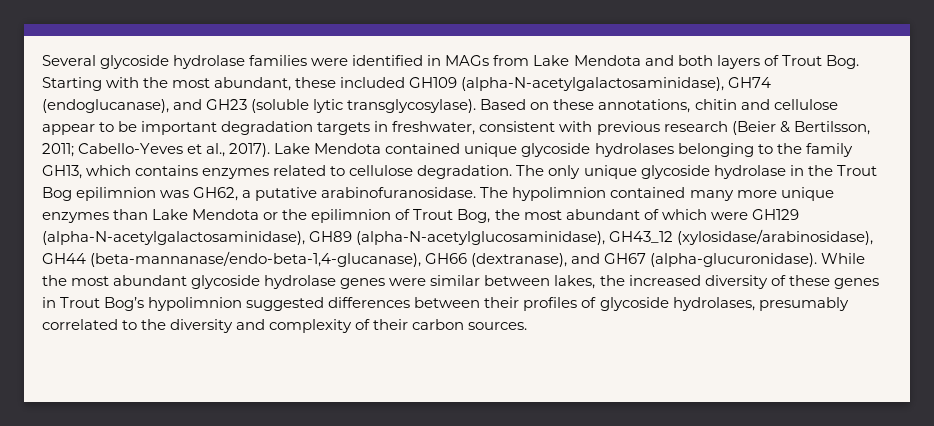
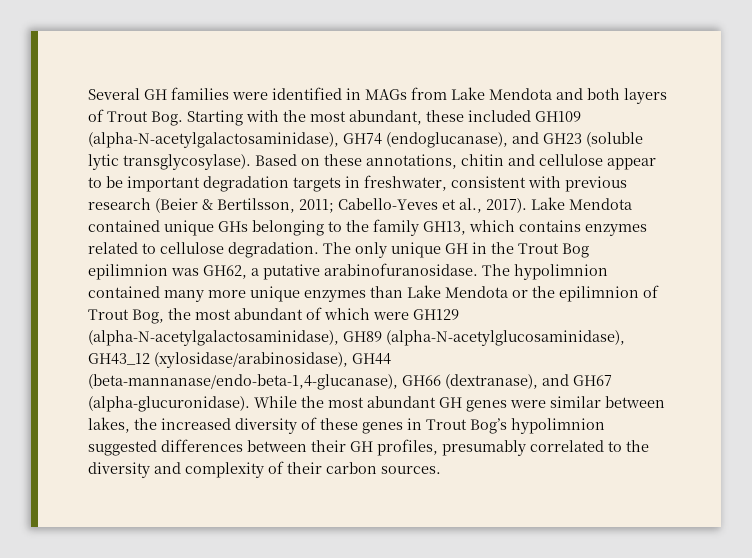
[100,55,246,69] glycoside hydrolase -> [144,89,167,100] GH
[521,143,674,157] glycoside hydrolases -> [218,221,248,232] GHs
[640,165,786,179] glycoside hydrolase -> [445,243,468,254] GH
[191,275,337,289] glycoside hydrolase -> [439,397,462,408] GH
[523,297,755,311] profiles of glycoside hydrolases, -> [350,439,438,456] GH profiles,

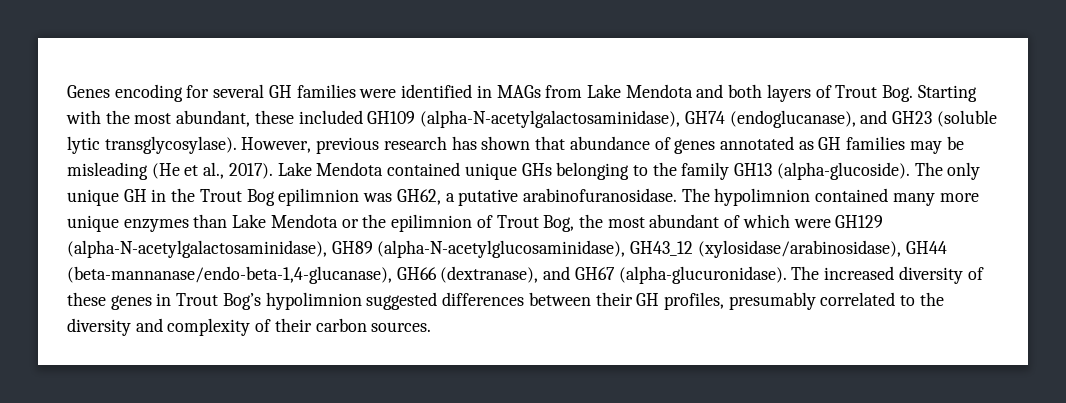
[88,88,140,100] Several -> [67,84,265,102] Genes encoding for several
[255,154,656,170] [88,175,627,192] [88,198,438,213] Based on these annotations, chitin and cellulose appear to be important degradation targets in freshwater, consistent with previous research (Beier & Bertilsson, 2011; Cabello-Yeves -> [241,136,964,154] [67,162,180,180] However, previous research has shown that abundance of genes annotated as GH families may be misleading (He
[423,220,647,236] [88,242,319,258] GH13, which contains enzymes related to cellulose degradation. -> [734,162,910,180] GH13 (alpha-glucoside).
[254,396,665,412] [88,417,157,433] While the most abundant GH genes were similar between lakes, the -> [791,266,820,280] The

